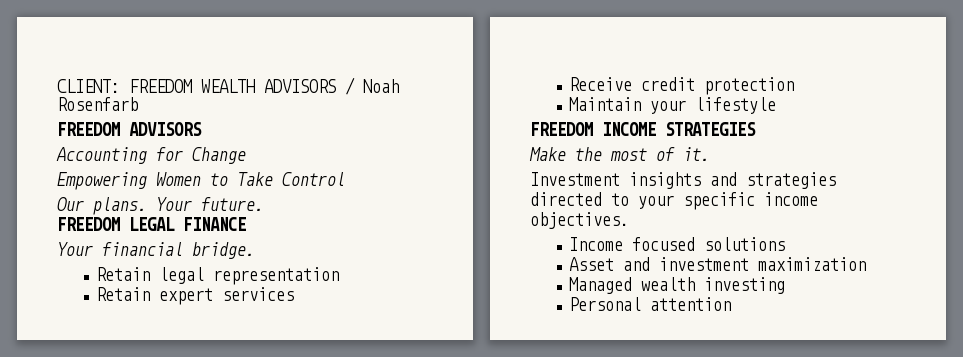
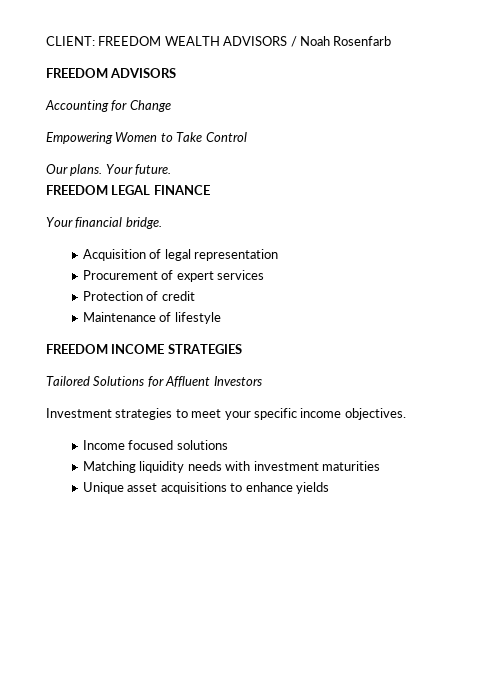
[96,267,151,281] Retain -> [83,249,162,261] Acquisition of
[96,287,151,301] Retain -> [83,270,174,280] Procurement of
[569,77,633,91] Receive -> [83,291,159,301] Protection of
[704,77,795,95] [569,97,687,114] protection // Maintain your -> [83,312,172,322] // Maintenance of
[529,147,710,161] [530,172,836,189] [530,192,629,206] Make the most of it. // Investment insights and strategies directed to -> [46,376,262,387] [46,408,222,420] Tailored Solutions for Affluent Investors // Investment strategies to meet
[569,257,867,271] [569,277,786,294] [569,297,732,311] Asset and investment maximization // Managed wealth investing // Personal attention -> [83,461,380,473] [83,482,329,494] Matching liquidity needs with investment maturities // Unique asset acquisitions to enhance yields

